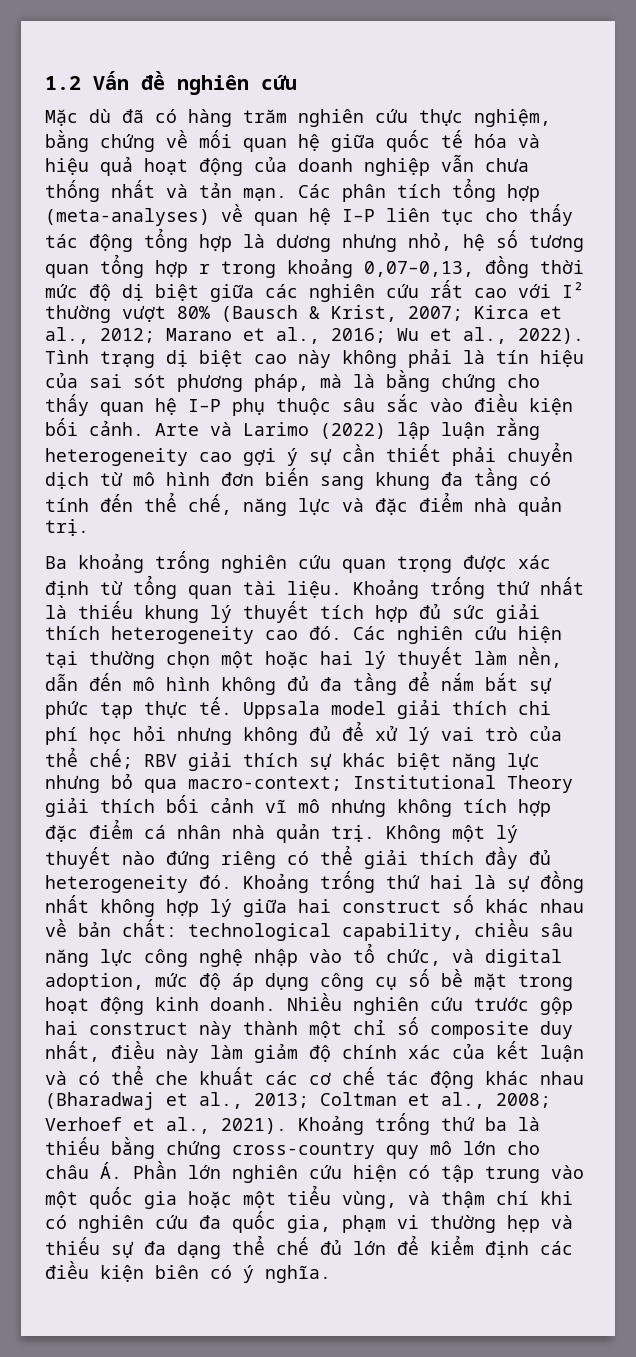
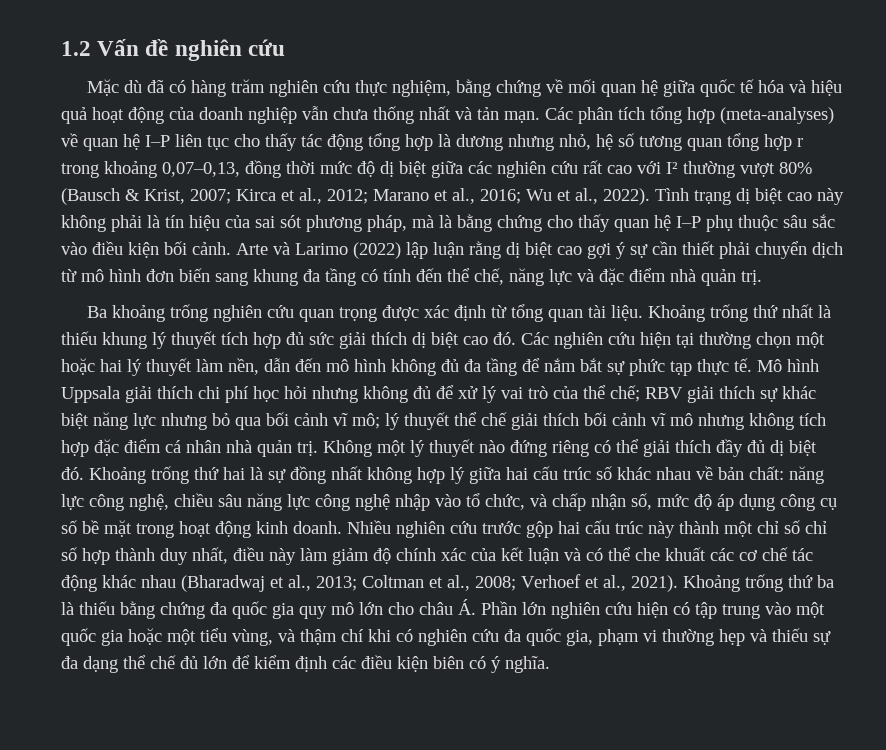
[45,448,188,466] heterogeneity -> [506,242,553,258] dị biệt
[111,626,254,644] heterogeneity -> [412,332,459,348] dị biệt
[243,701,386,719] Uppsala model -> [757,359,819,372] [61,386,120,403] Mô hình Uppsala
[188,775,573,793] macro-context; Institutional Theory -> [266,412,507,430] bối cảnh vĩ mô; lý thuyết thể chế
[45,875,188,893] heterogeneity -> [770,440,817,456] dị biệt
[342,900,441,913] construct -> [533,466,591,480] cấu trúc
[188,923,463,941] technological capability, -> [789,466,824,484] [61,494,169,511] năng lực công nghệ,
[485,949,562,967] [45,973,144,991] digital adoption, -> [552,493,652,511] chấp nhận số,
[89,1022,188,1035] construct -> [585,520,643,534] cấu trúc
[430,1021,529,1039] composite -> [805,521,827,534] [61,547,155,565] chỉ số hợp thành
[232,1142,375,1159] cross-country -> [210,601,294,619] đa quốc gia

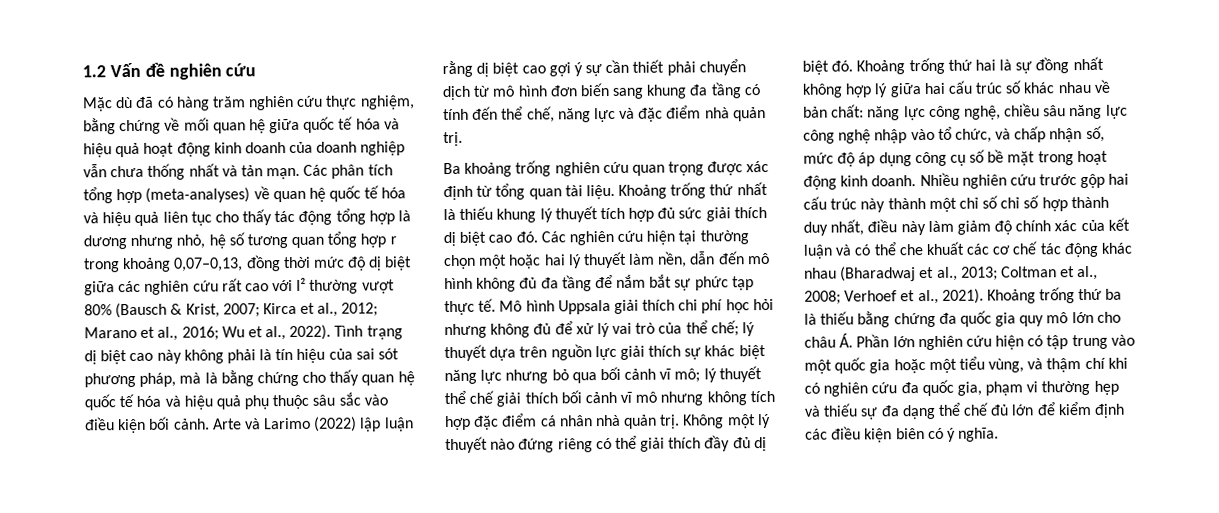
(164, 115) none -> [213,142,286,154] kinh doanh
[145,135,170,147] I–P -> [329,185,407,202] [83,211,160,227] quốc tế hóa và hiệu quả
[676,216,701,228] I–P -> [84,393,241,411] quốc tế hóa và hiệu quả
[645,387,683,399] RBV -> [742,322,756,337] [444,344,617,362] lý thuyết dựa trên nguồn lực

